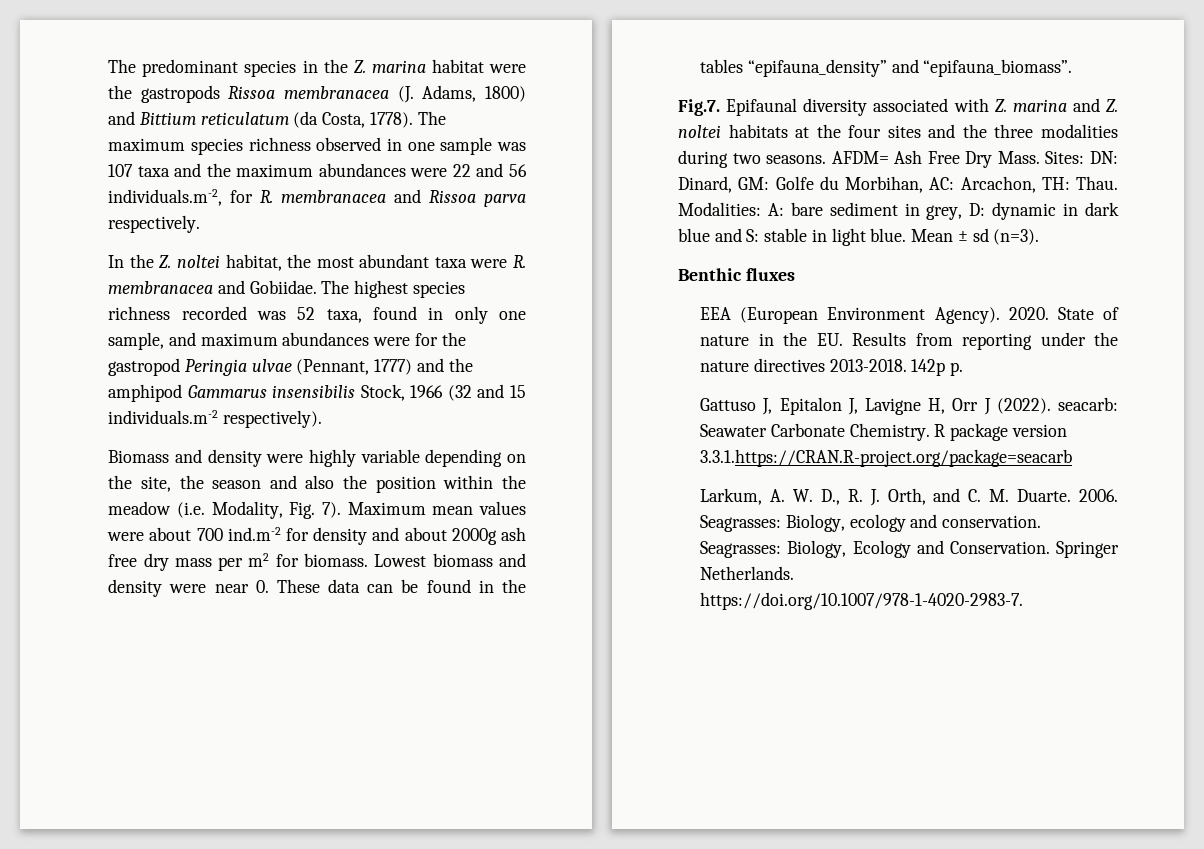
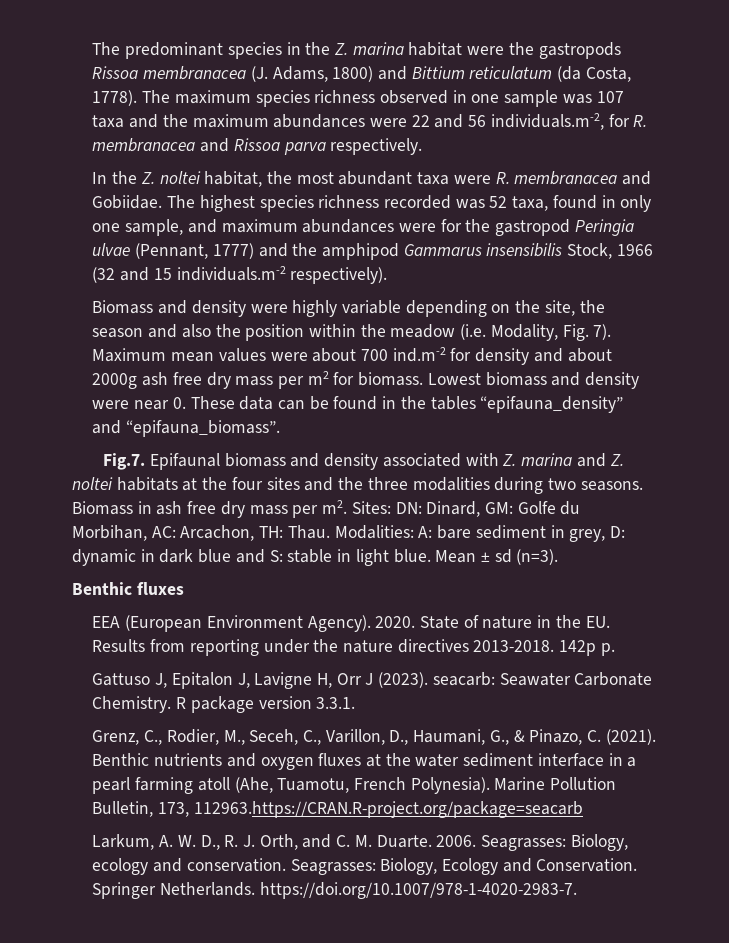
[803,98,868,116] diversity -> [224,453,379,470] biomass and density
[831,150,1040,168] AFDM= Ash Free Dry Mass. -> [72,500,348,518] Biomass in ash free dry mass per m2.
[996,398,1051,414] (2022). -> [378,672,429,688] (2023).
[700,449,1073,467] 3.3.1.https://CRAN.R-project.org/package=seacarb -> [316,697,356,709] [92,729,656,745] [92,753,637,770] [92,777,617,794] [92,801,583,818] 3.3.1. // Grenz, C., Rodier, M., Seceh, C., Varillon, D., Haumani, G., & Pinazo, C. (2021). Benthic nutrients and oxygen fluxes at the water sediment interface in a pearl farming atoll (Ahe, Tuamotu, French Polynesia). Marine Pollution Bulletin, 173, 112963.https://CRAN.R-project.org/package=seacarb

